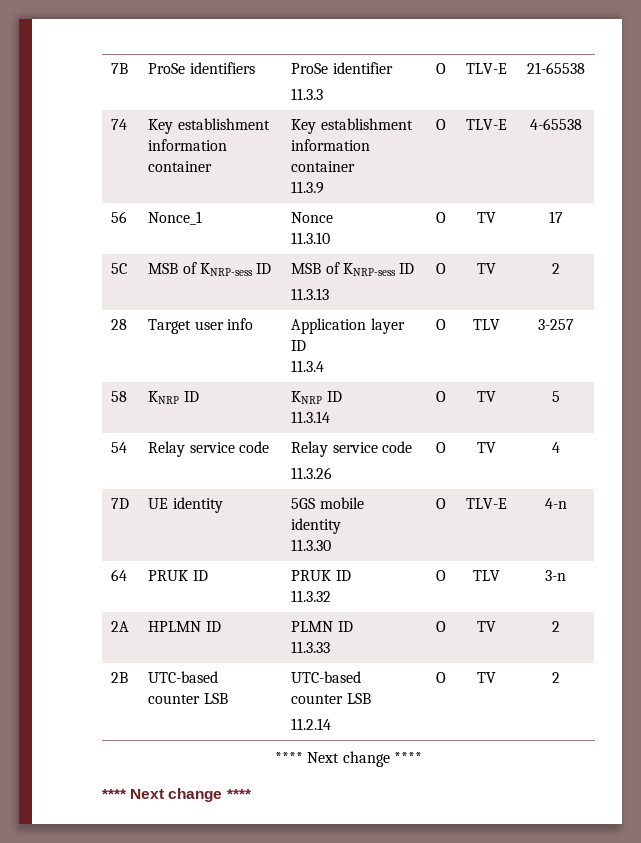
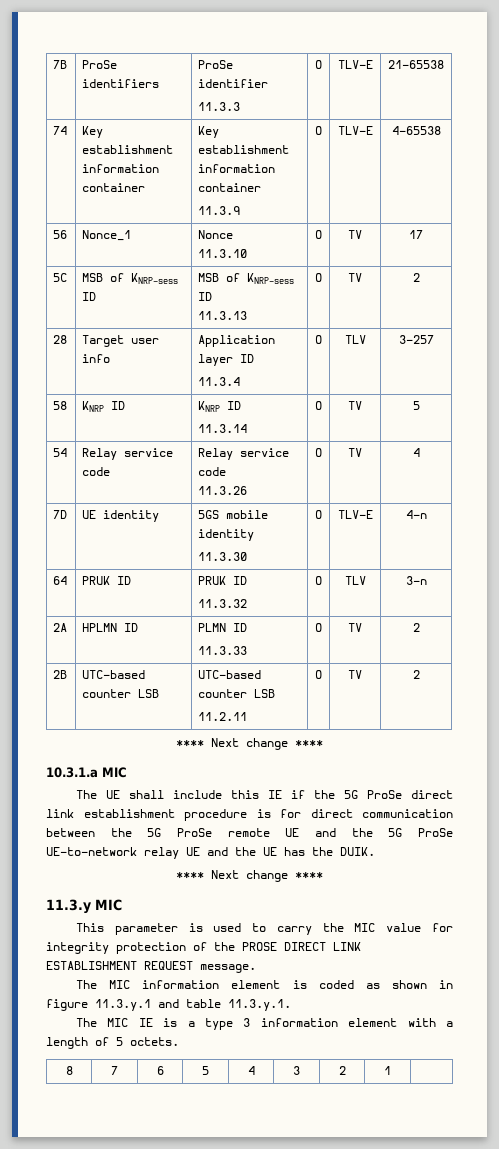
[291,718,332,730] 11.2.14 -> [198,712,248,721] 11.2.11
[102,788,252,802] **** Next change **** -> [46,767,127,778] [76,790,453,799] [46,809,453,821] [46,828,454,837] [46,847,375,859] [176,870,323,882] [46,899,122,914] [76,923,453,935] [46,942,361,954] [46,961,256,973] [76,980,453,989] [46,999,291,1011] [76,1018,453,1030] [46,1037,179,1049] [65,1066,73,1075] [111,1066,118,1075] [156,1066,164,1075] [202,1066,209,1075] [247,1066,255,1075] [293,1066,300,1075] [338,1066,346,1075] [384,1066,391,1075] 10.3.1.a MIC // The UE shall include this IE if the 5G ProSe direct link establishment procedure is for direct communication between the 5G ProSe remote UE and the 5G ProSe UE-to-network relay UE and the UE has the DUIK. // **** Next change **** // 11.3.y MIC // This parameter is used to carry the MIC value for integrity protection of the PROSE DIRECT LINK ESTABLISHMENT REQUEST message. // The MIC information element is coded as shown in figure 11.3.y.1 and table 11.3.y.1. // The MIC IE is a type 3 information element with a length of 5 octets. // 8 | 7 | 6 | 5 | 4 | 3 | 2 | 1 |

